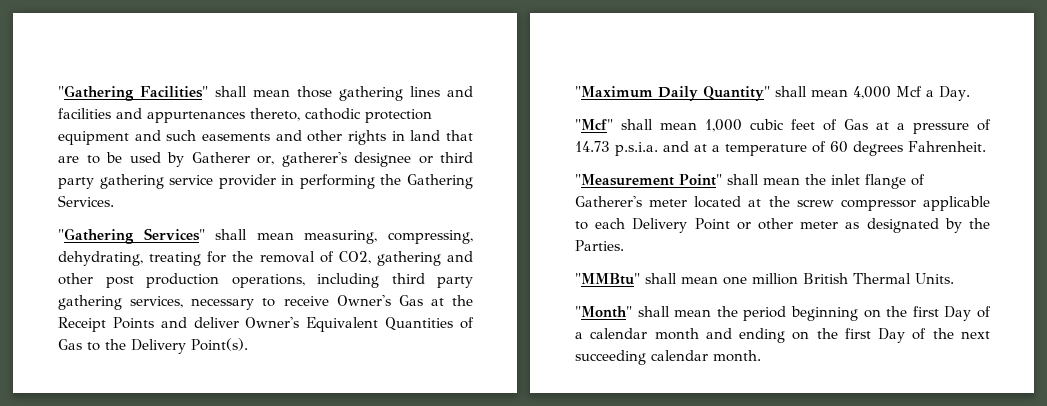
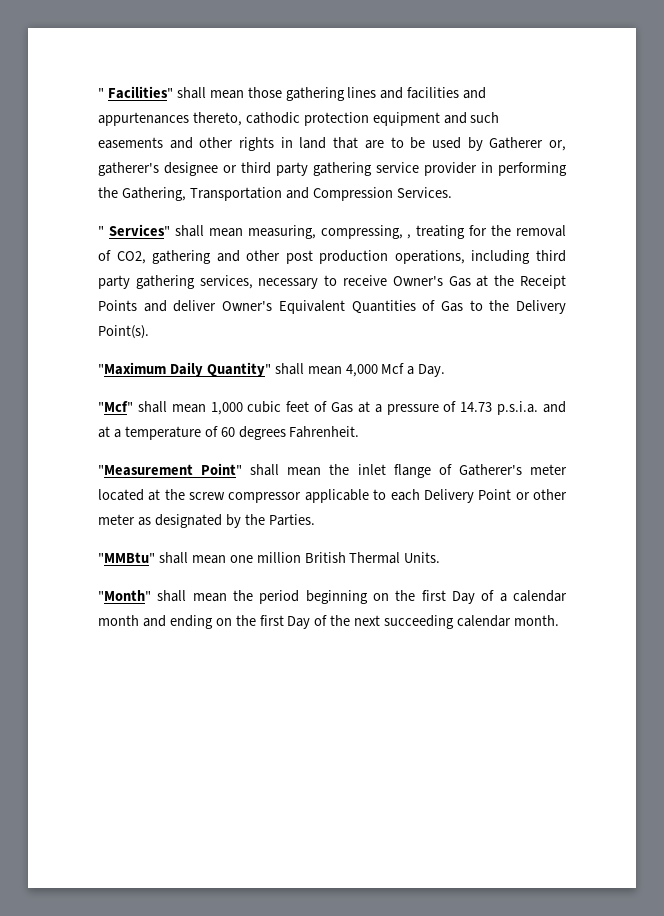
[58,85,134,101] "Gathering -> [98,88,104,98] "
[407,174,473,189] Gathering -> [121,187,393,201] Gathering, Transportation and Compression
[58,228,134,244] "Gathering -> [98,226,104,236] "
[58,251,143,266] dehydrating, -> [407,234,412,239] ,

